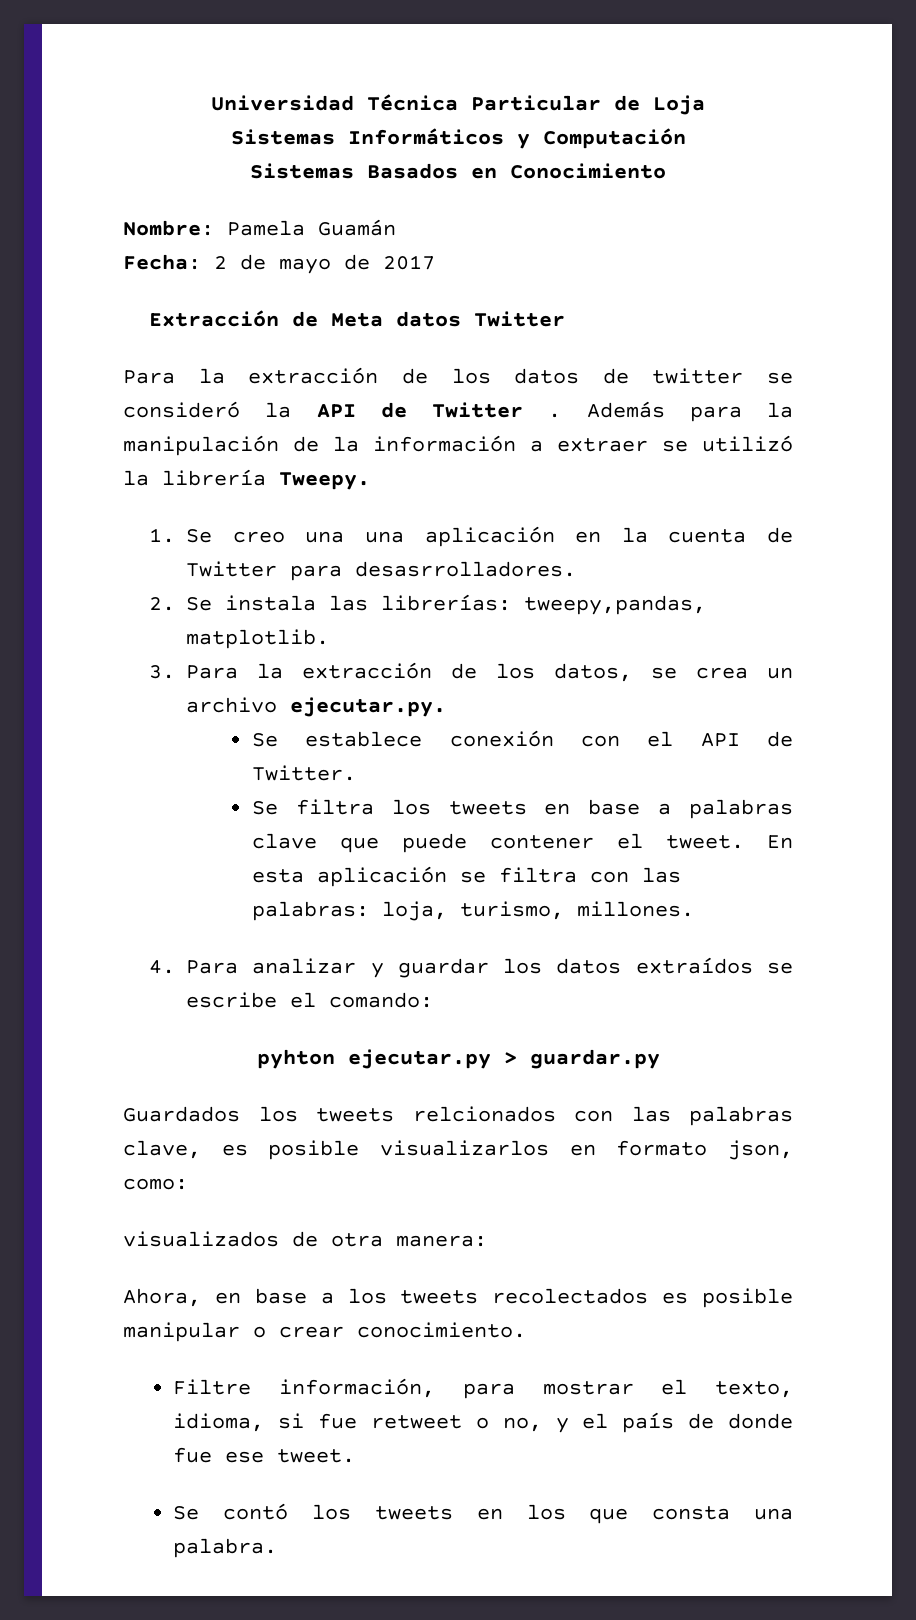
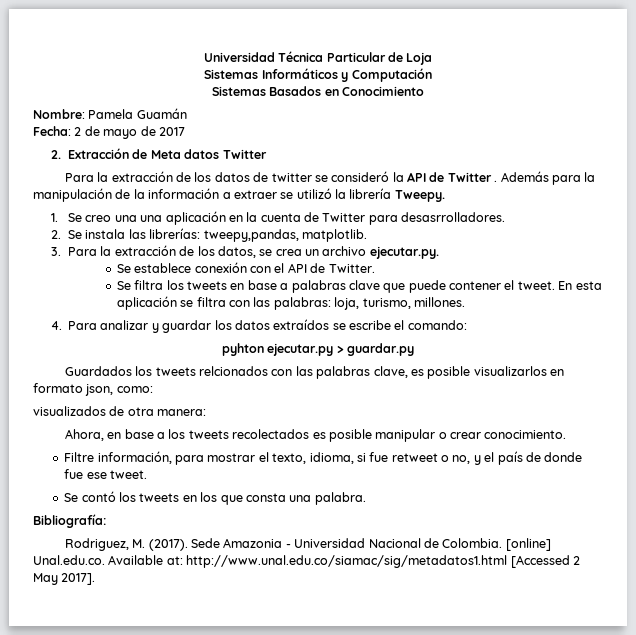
(435, 262) none -> [50,150,61,159] 2.
(278, 1548) none -> [33,514,106,528] [64,538,551,551] [33,555,580,568] [33,573,96,585] // Bibliografía: // Rodriguez, M. (2017). Sede Amazonia - Universidad Nacional de Colombia. [online] Unal.edu.co. Available at: http://www.unal.edu.co/siamac/sig/metadatos1.html [Accessed 2 May 2017].

